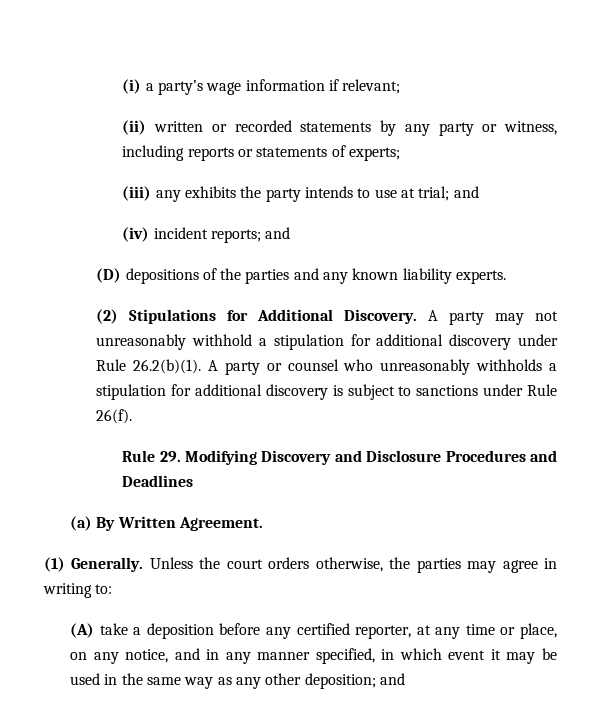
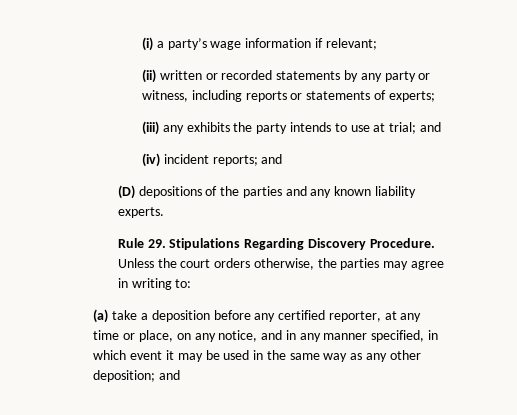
[96,309,558,325] [96,334,558,350] [96,359,557,375] [96,384,557,400] [96,409,133,424] [122,450,557,465] [122,475,194,487] [70,516,264,531] [44,557,144,572] (2) Stipulations for Additional Discovery. A party may not unreasonably withhold a stipulation for additional discovery under Rule 26.2(b)(1). A party or counsel who unreasonably withholds a stipulation for additional discovery is subject to sanctions under Rule 26(f). // Rule 29. Modifying Discovery and Disclosure Procedures and Deadlines // (a) By Written Agreement. // (1) Generally. -> [117,238,435,250] Rule 29. Stipulations Regarding Discovery Procedure.
[70,623,95,638] (A) -> [93,309,109,323] (a)

